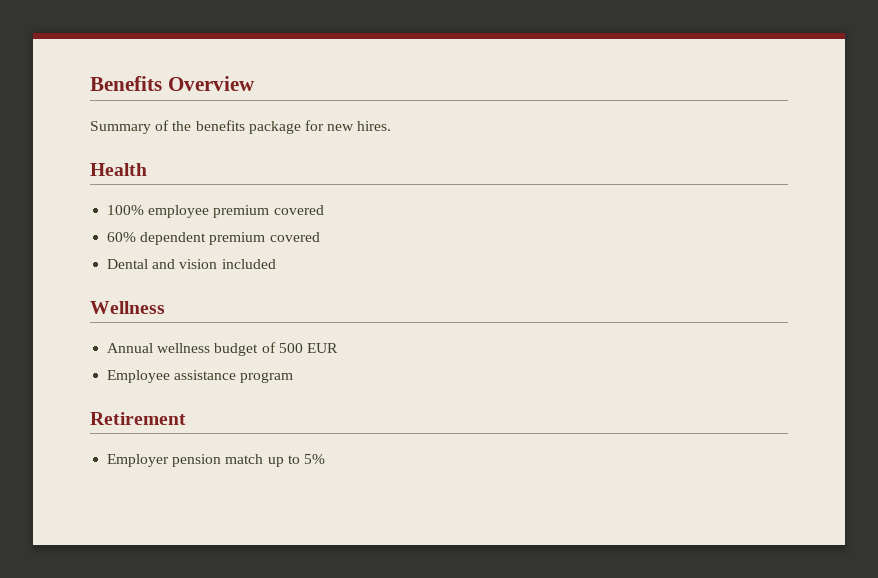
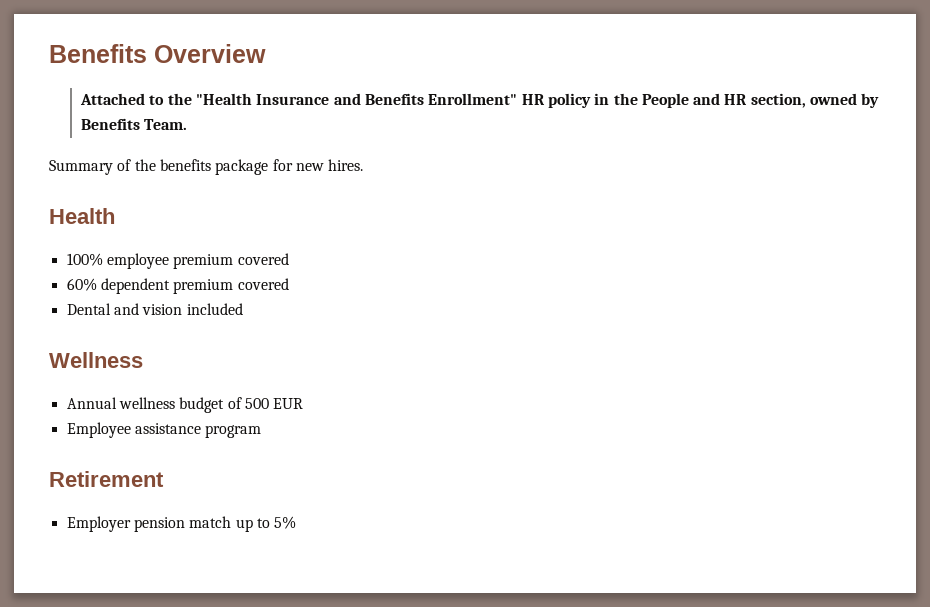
(255, 83) none -> [79,93,880,108] [80,118,188,130] // Attached to the "Health Insurance and Benefits Enrollment" HR policy in the People and HR section, owned by Benefits Team.

